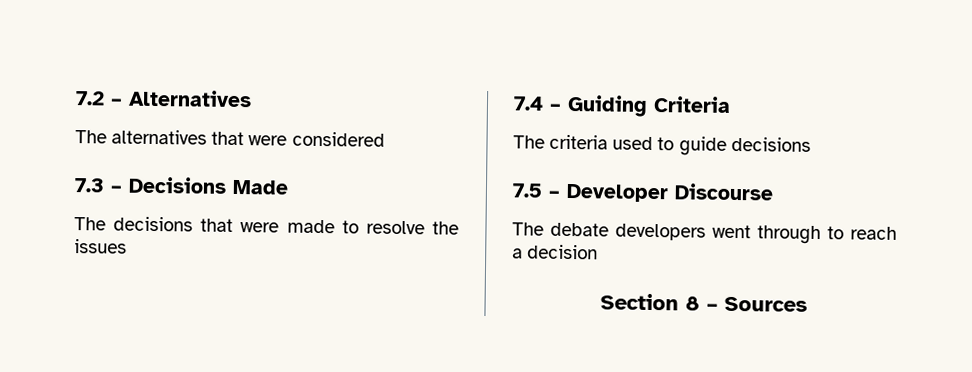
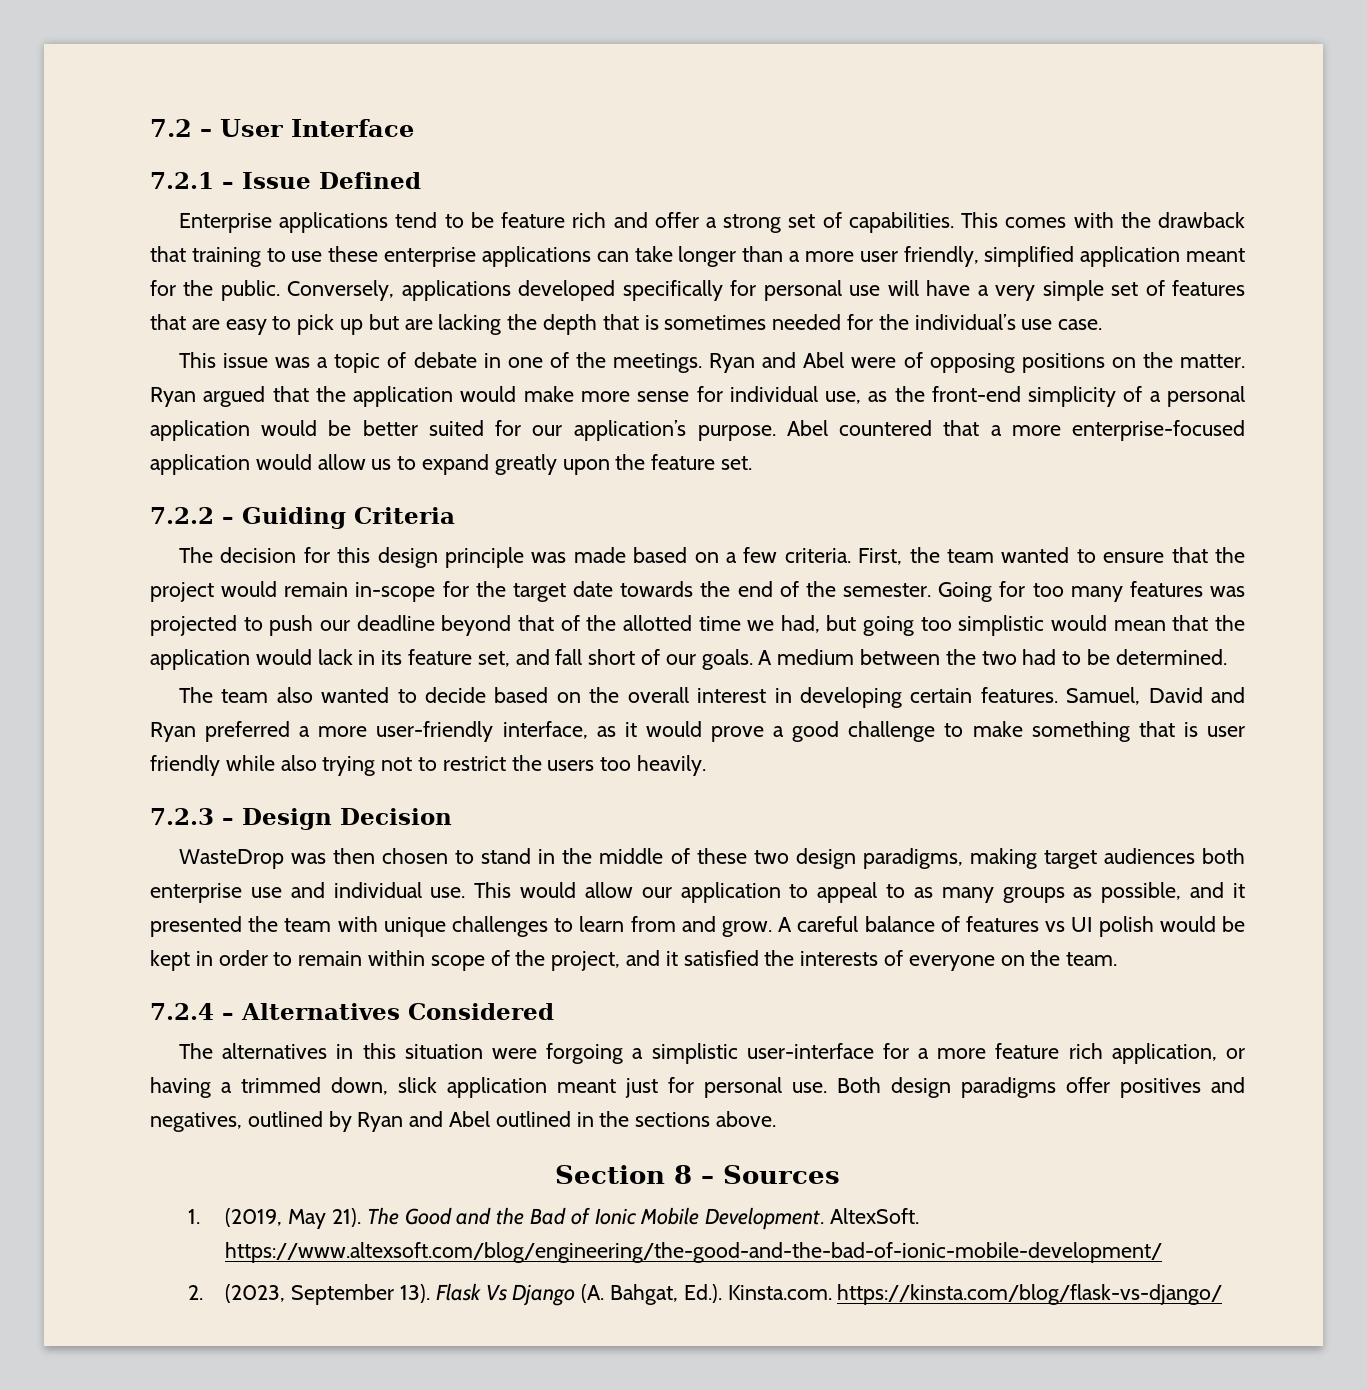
[128,89,252,108] [75,129,385,147] [74,176,289,195] [74,216,460,235] [74,239,127,254] [513,94,731,117] [513,134,811,156] [512,183,774,203] [512,222,897,245] [512,244,599,260] [599,293,808,312] Alternatives // The alternatives that were considered // 7.3 – Decisions Made // The decisions that were made to resolve the issues // 7.4 – Guiding Criteria // The criteria used to guide decisions // 7.5 – Developer Discourse // The debate developers went through to reach a decision // Section 8 – Sources -> [220,119,414,137] [150,172,421,189] [178,212,1245,233] [150,246,1246,267] [150,280,1246,301] [150,314,1103,335] [178,352,1246,373] [150,386,1246,407] [150,420,1245,441] [150,454,753,475] [150,507,455,529] [178,547,1246,568] [150,581,1245,602] [150,615,1245,636] [150,649,1227,670] [178,687,1245,708] [150,721,1245,742] [150,755,707,776] [150,808,452,830] [178,848,1245,869] [150,882,1246,903] [150,916,1246,937] [150,950,1118,971] [150,1003,554,1020] [178,1043,1245,1064] [150,1077,1245,1098] [150,1111,777,1132] [555,1165,840,1184] [187,1207,920,1230] [225,1242,1163,1263] [187,1283,1223,1306] User Interface // 7.2.1 – Issue Defined // Enterprise applications tend to be feature rich and offer a strong set of capabilities. This comes with the drawback that training to use these enterprise applications can take longer than a more user friendly, simplified application meant for the public. Conversely, applications developed specifically for personal use will have a very simple set of features that are easy to pick up but are lacking the depth that is sometimes needed for the individual’s use case. // This issue was a topic of debate in one of the meetings. Ryan and Abel were of opposing positions on the matter. Ryan argued that the application would make more sense for individual use, as the front-end simplicity of a personal application would be better suited for our application’s purpose. Abel countered that a more enterprise-focused application would allow us to expand greatly upon the feature set. // 7.2.2 – Guiding Criteria // The decision for this design principle was made based on a few criteria. First, the team wanted to ensure that the project would remain in-scope for the target date towards the end of the semester. Going for too many features was projected to push our deadline beyond that of the allotted time we had, but going too simplistic would mean that the application would lack in its feature set, and fall short of our goals. A medium between the two had to be determined. // The team also wanted to decide based on the overall interest in developing certain features. Samuel, David and Ryan preferred a more user-friendly interface, as it would prove a good challenge to make something that is user friendly while also trying not to restrict the users too heavily. // 7.2.3 – Design Decision // WasteDrop was then chosen to stand in the middle of these two design paradigms, making target audiences both enterprise use and individual use. This would allow our application to appeal to as many groups as possible, and it presented the team with unique challenges to learn from and grow. A careful balance of features vs UI polish would be kept in order to remain within scope of the project, and it satisfied the interests of everyone on the team. // 7.2.4 – Alternatives Considered // The alternatives in this situation were forgoing a simplistic user-interface for a more feature rich application, or having a trimmed down, slick application meant just for personal use. Both design paradigms offer positives and negatives, outlined by Ryan and Abel outlined in the sections above. // Section 8 – Sources // 1. (2019, May 21). The Good and the Bad of Ionic Mobile Development. AltexSoft. https://www.altexsoft.com/blog/engineering/the-good-and-the-bad-of-ionic-mobile-development/ // 2. (2023, September 13). Flask Vs Django (A. Bahgat, Ed.). Kinsta.com. https://kinsta.com/blog/flask-vs-django/

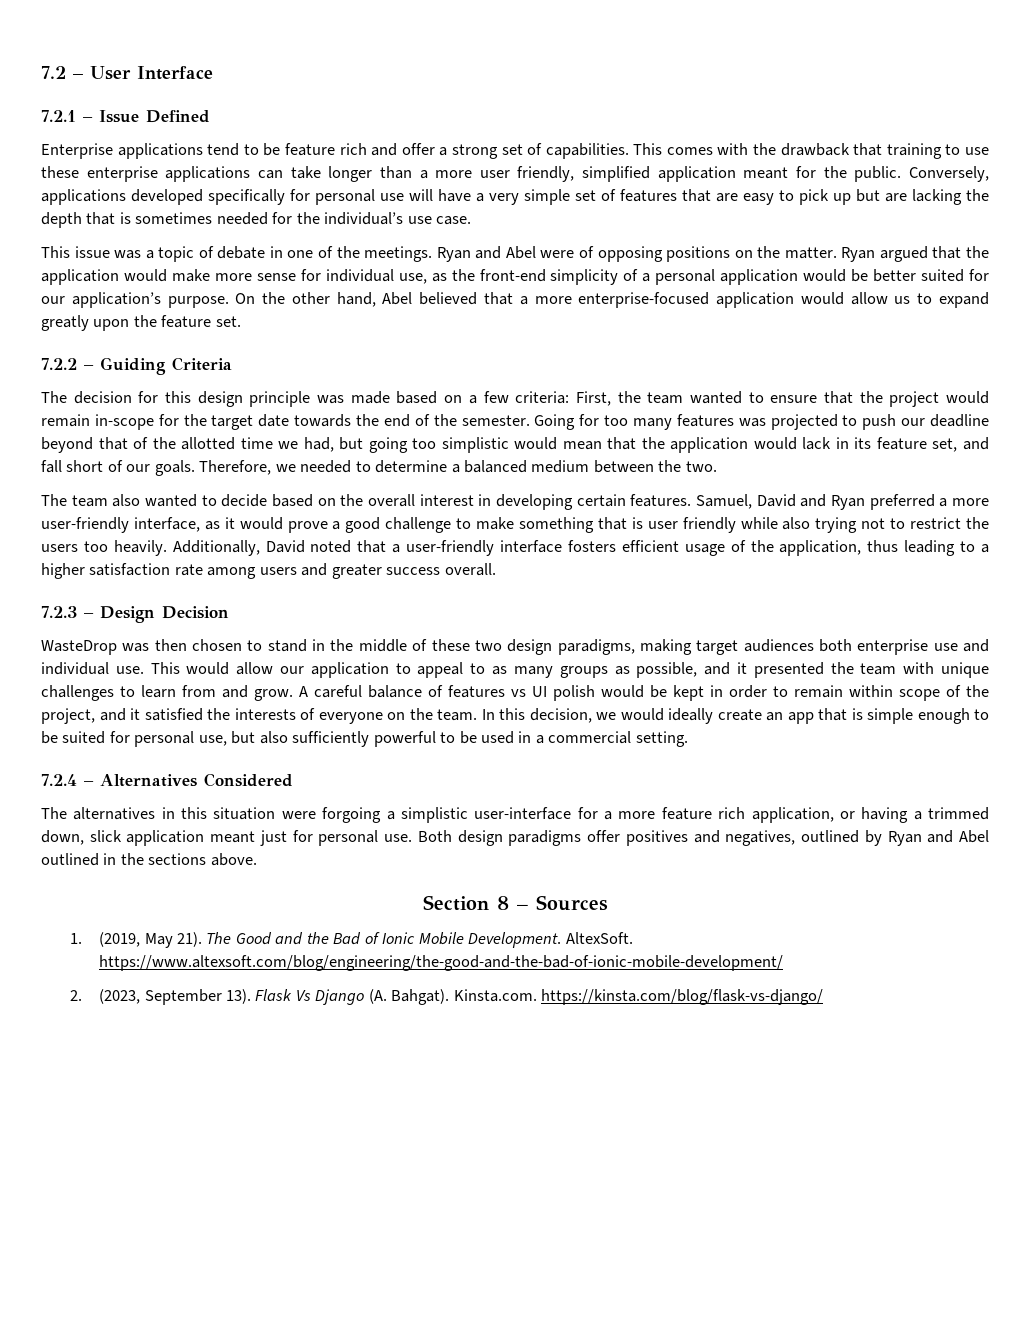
[786,420,933,436] Abel countered -> [235,292,478,307] On the other hand, Abel believed
[784,548,851,563] criteria. -> [515,391,570,404] criteria:
[758,649,1227,665] A medium between the two had to be determined. -> [199,460,717,475] Therefore, we needed to determine a balanced medium between the two.
(707, 765) none -> [172,540,990,556] [41,563,496,579] Additionally, David noted that a user-friendly interface fosters efficient usage of the application, thus leading to a higher satisfaction rate among users and greater success overall.
(1118, 959) none -> [481,708,989,724] [41,731,688,747] In this decision, we would ideally create an app that is simple enough to be suited for personal use, but also sufficiently powerful to be used in a commercial setting.
[610,1284,722,1305] Bahgat, Ed.). -> [391,989,450,1005] Bahgat).

